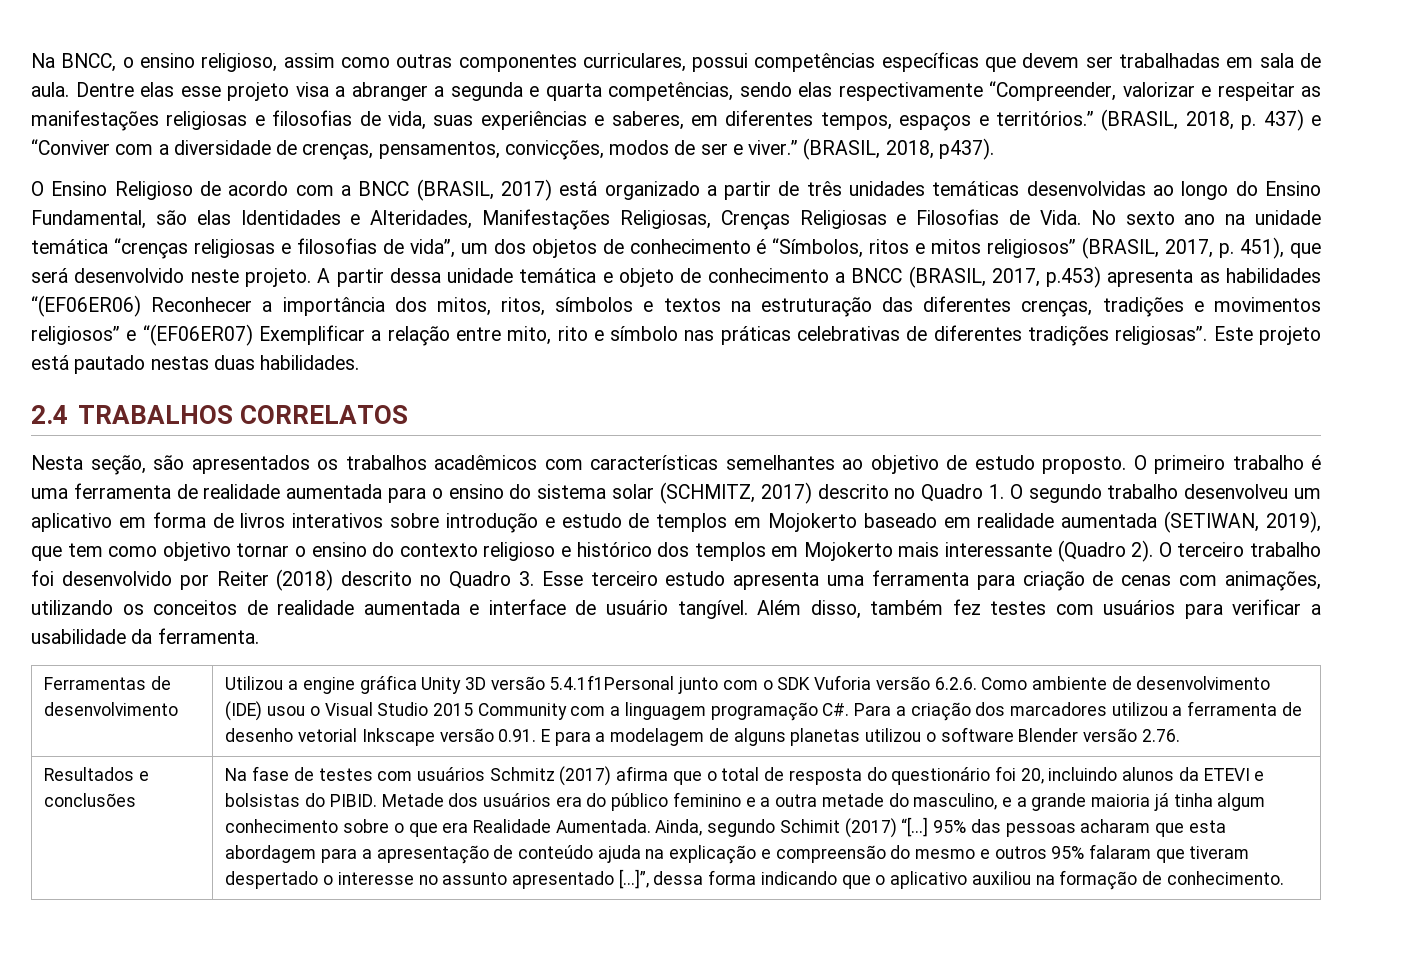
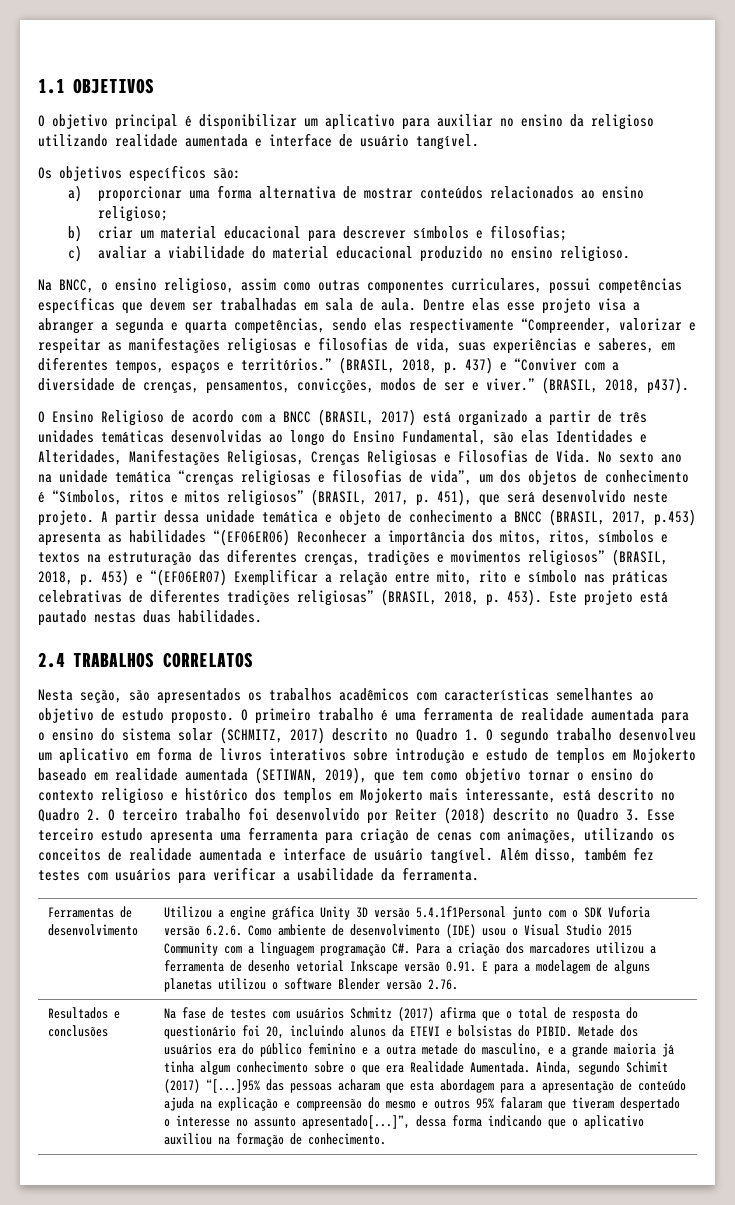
(31, 60) none -> [38,78,154,94] [38,114,654,130] [38,133,479,150] [38,165,241,182] [67,185,644,202] [97,206,168,222] [67,225,567,242] [67,245,630,262] 1.1 OBJETIVOS // O objetivo principal é disponibilizar um aplicativo para auxiliar no ensino da religioso utilizando realidade aumentada e interface de usuário tangível. // Os objetivos específicos são: // a) proporcionar uma forma alternativa de mostrar conteúdos relacionados ao ensino religioso; // b) criar um material educacional para descrever símbolos e filosofias; // c) avaliar a viabilidade do material educacional produzido no ensino religioso. //
(120, 335) none -> [612,549,668,566] [38,569,129,586] (BRASIL, 2018, p. 453)
[1115,326,1208,345] religiosas”. -> [297,589,542,606] religiosas” (BRASIL, 2018, p. 453).
[945,540,1154,562] interessante (Quadro 2). -> [465,788,675,803] [38,808,101,822] interessante, está descrito no Quadro 2.
[901,817,967,837] “[...] 95% -> [205,1079,260,1093] “[...]95%
[512,869,649,889] apresentado [...]”, -> [301,1115,410,1129] apresentado[...]”,

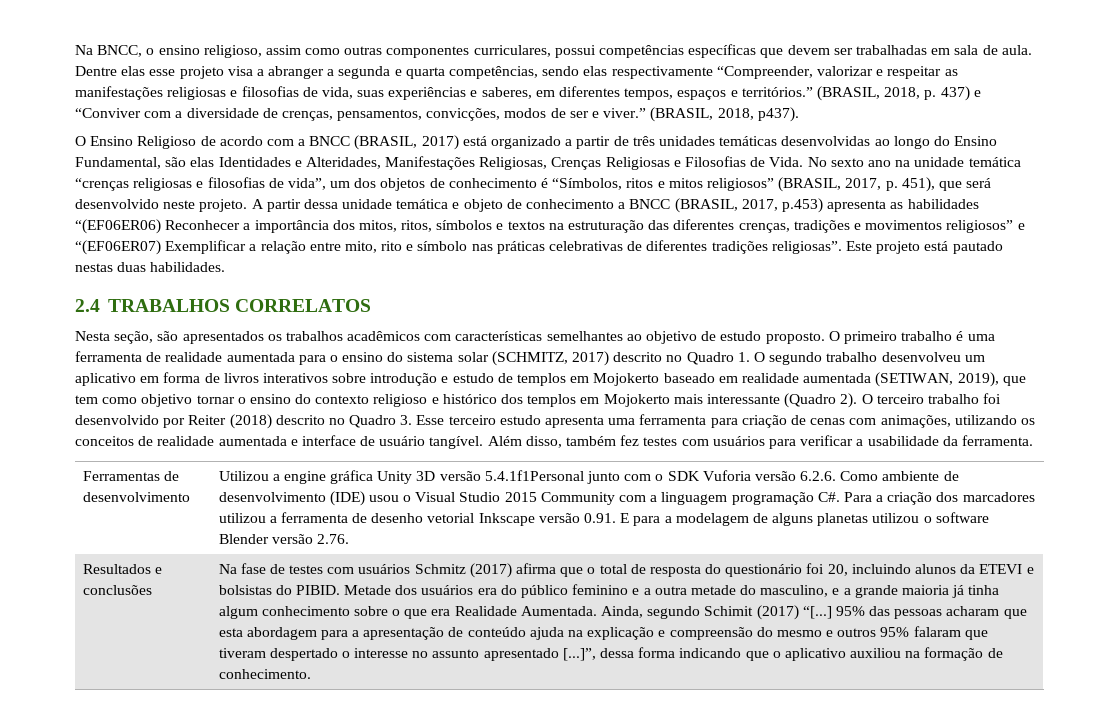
[38,78,154,94] [38,114,654,130] [38,133,479,150] [38,165,241,182] [67,185,644,202] [97,206,168,222] [67,225,567,242] [67,245,630,262] 1.1 OBJETIVOS // O objetivo principal é disponibilizar um aplicativo para auxiliar no ensino da religioso utilizando realidade aumentada e interface de usuário tangível. // Os objetivos específicos são: // a) proporcionar uma forma alternativa de mostrar conteúdos relacionados ao ensino religioso; // b) criar um material educacional para descrever símbolos e filosofias; // c) avaliar a viabilidade do material educacional produzido no ensino religioso. // -> (75, 50) none
[612,549,668,566] [38,569,129,586] (BRASIL, 2018, p. 453) -> (1014, 226) none
[297,589,542,606] religiosas” (BRASIL, 2018, p. 453). -> [771,241,842,254] religiosas”.
[465,788,675,803] [38,808,101,822] interessante, está descrito no Quadro 2. -> [706,393,858,408] interessante (Quadro 2).
[205,1079,260,1093] “[...]95% -> [802,606,865,619] “[...] 95%
[301,1115,410,1129] apresentado[...]”, -> [483,648,596,661] apresentado [...]”,

